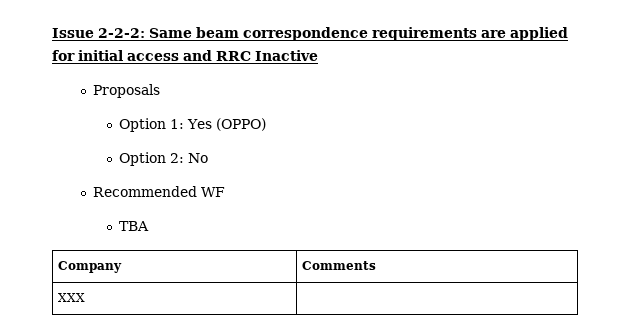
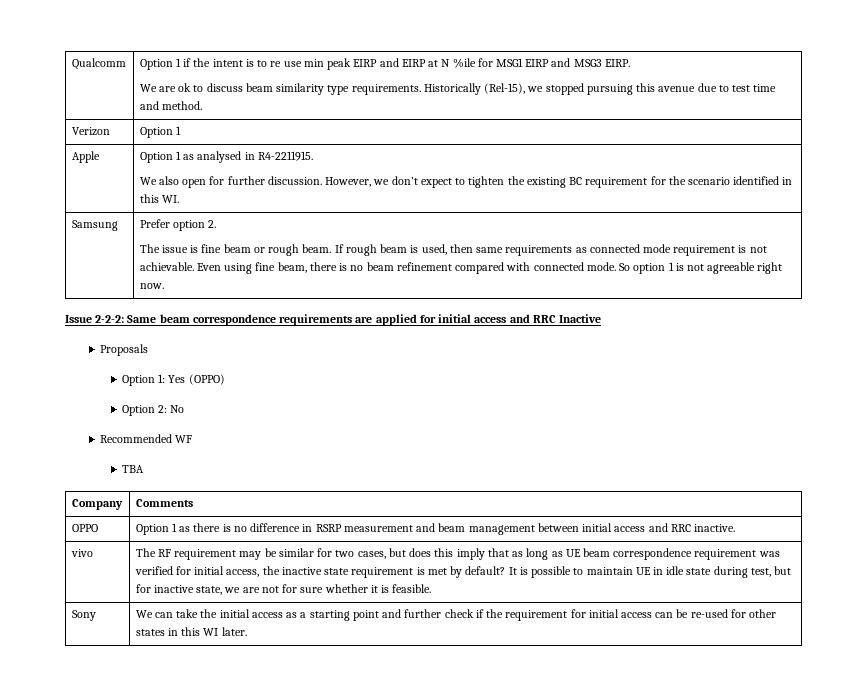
(52, 33) none -> [71,58,126,70] [139,58,630,70] [139,83,777,95] [139,101,202,110] [71,127,110,136] [139,126,181,138] [71,151,100,163] [139,151,313,163] [139,176,793,188] [139,194,179,203] [71,220,118,231] [139,219,217,231] [139,244,767,256] [139,262,783,274] [139,283,164,289] Qualcomm | Option 1 if the intent is to re use min peak EIRP and EIRP at N %ile for MSG1 EIRP and MSG3 EIRP. // We are ok to discuss beam similarity type requirements. Historically (Rel-15), we stopped pursuing this avenue due to test time and method. // Verizon | Option 1 // Apple | Option 1 as analysed in R4-2211915. // We also open for further discussion. However, we don’t expect to tighten the existing BC requirement for the scenario identified in this WI. // Samsung | Prefer option 2. // The issue is fine beam or rough beam. If rough beam is used, then same requirements as connected mode requirement is not achievable. Even using fine beam, there is no beam refinement compared with connected mode. So option 1 is not agreeable right now. //
[57,293,85,302] XXX | -> [71,524,98,532] [135,523,735,535] [70,549,93,557] [135,548,780,560] [134,566,792,578] [135,584,432,595] [71,610,96,621] [135,609,777,621] [135,627,247,636] OPPO | Option 1 as there is no difference in RSRP measurement and beam management between initial access and RRC inactive. // vivo | The RF requirement may be similar for two cases, but does this imply that as long as UE beam correspondence requirement was verified for initial access, the inactive state requirement is met by default? It is possible to maintain UE in idle state during test, but for inactive state, we are not for sure whether it is feasible. // Sony | We can take the initial access as a starting point and further check if the requirement for initial access can be re-used for other states in this WI later.

